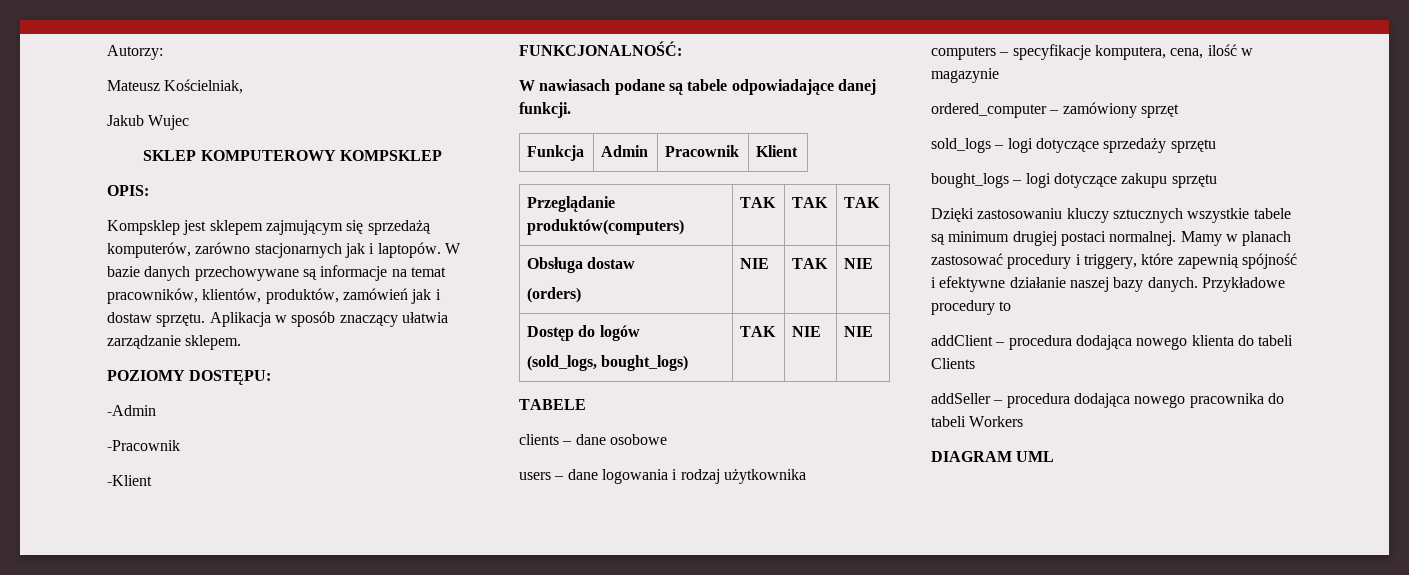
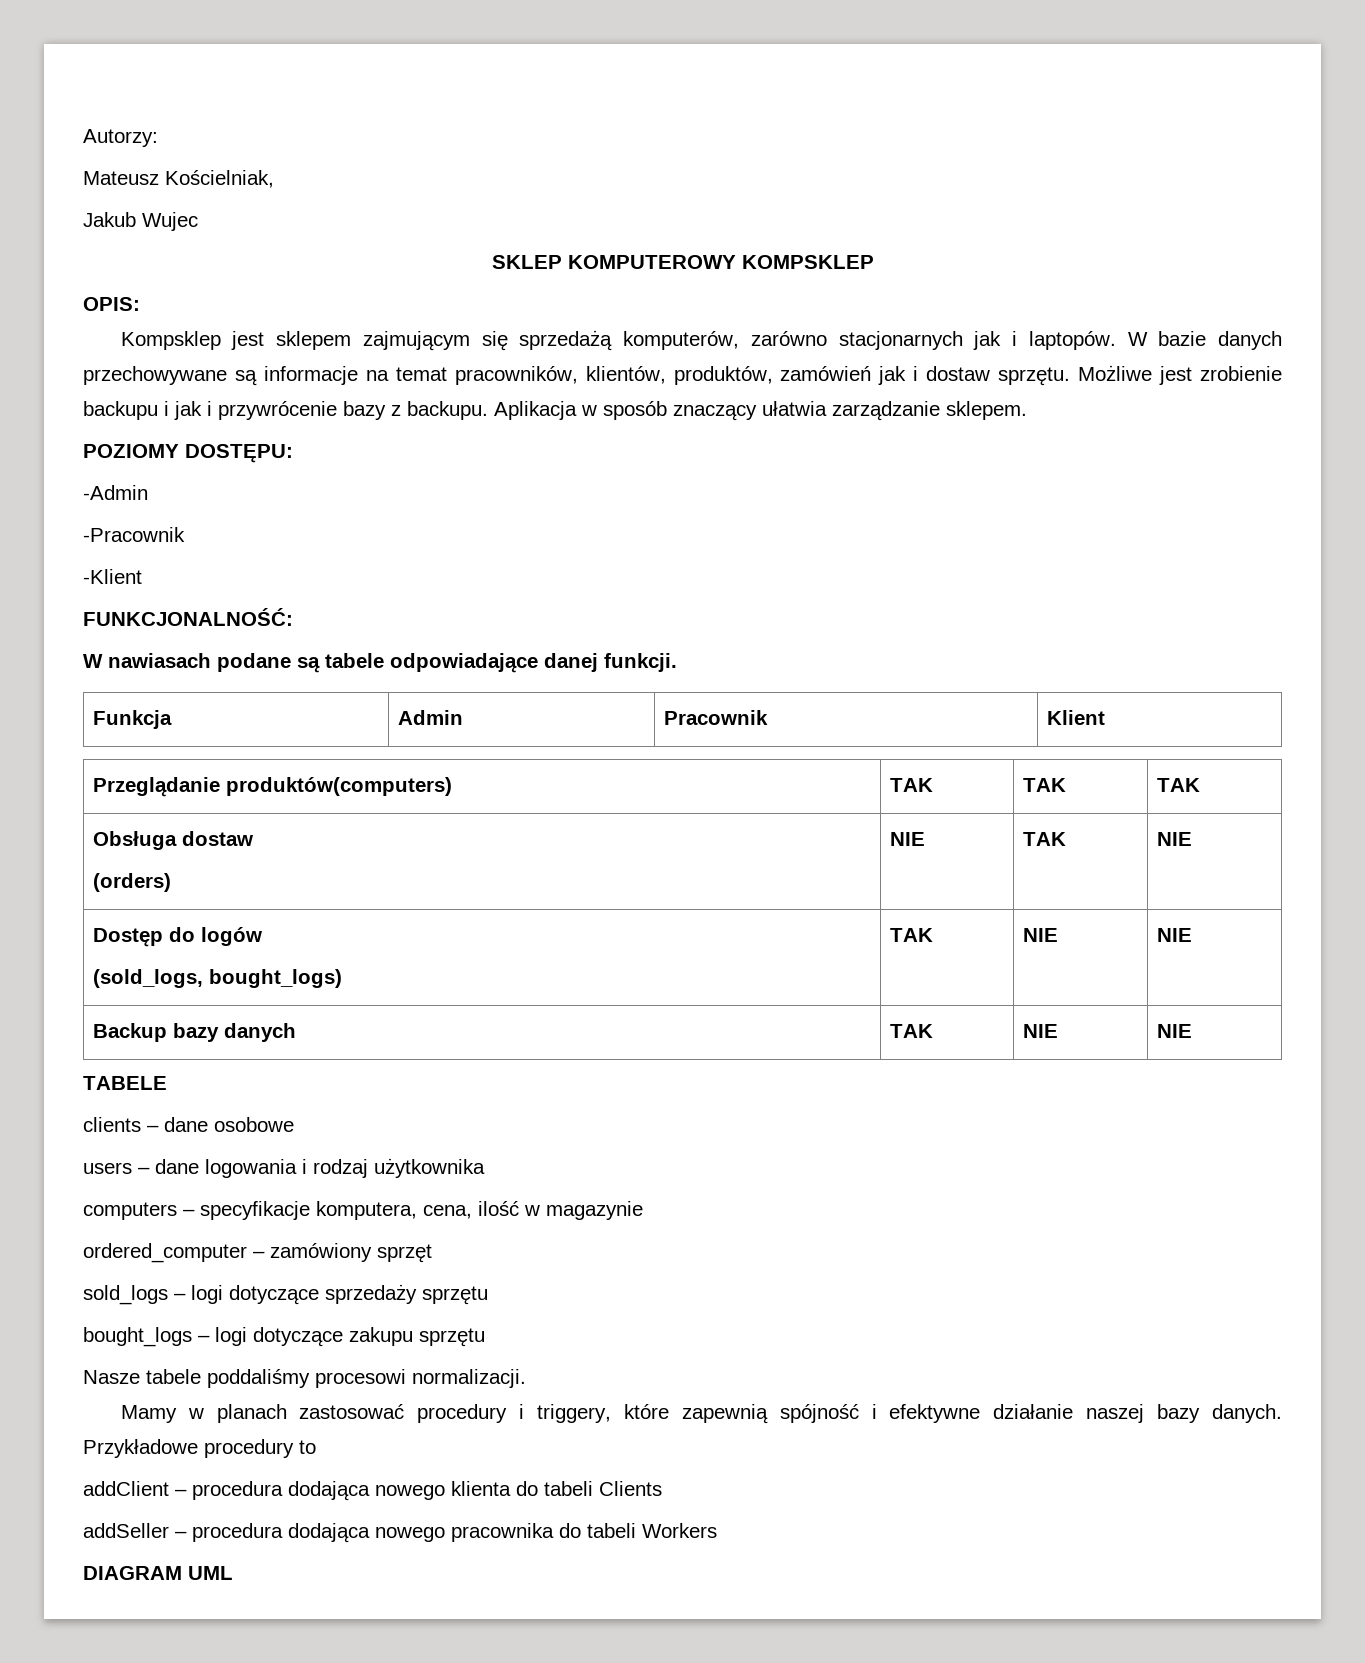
(206, 320) none -> [1078,365,1282,385] [83,401,488,420] Możliwe jest zrobienie backupu i jak i przywrócenie bazy z backupu.
(874, 331) none -> [92,1023,296,1042] [889,1024,933,1038] [1022,1024,1058,1038] [1156,1024,1192,1038] // Backup bazy danych | TAK | NIE | NIE
[931,208,1291,223] [931,231,1177,246] Dzięki zastosowaniu kluczy sztucznych wszystkie tabele są minimum drugiej postaci normalnej. -> [83,1369,526,1388] Nasze tabele poddaliśmy procesowi normalizacji. //

